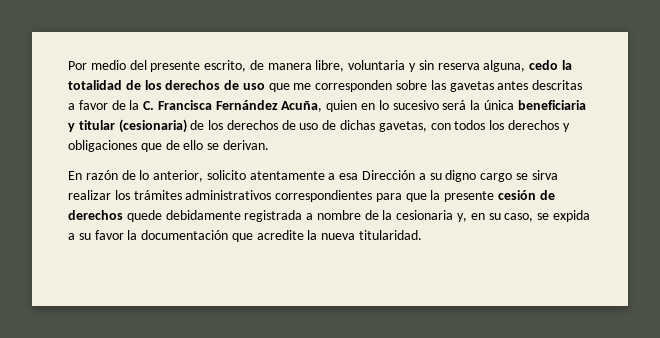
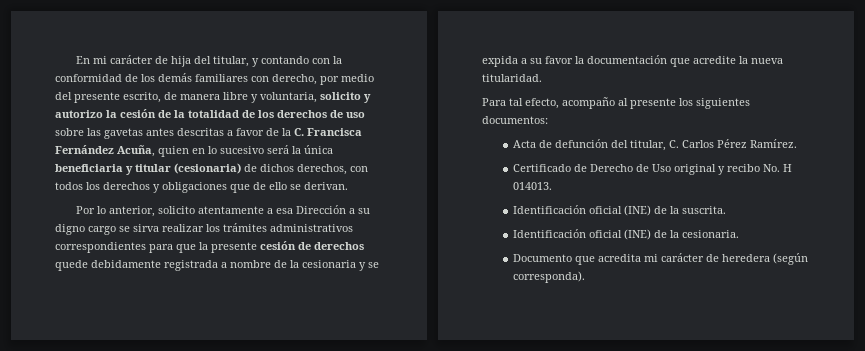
[68,61,87,70] Por -> [75,55,342,67] [55,73,339,85] En mi carácter de hija del titular, y contando con la conformidad de los demás familiares con derecho, por
[315,60,559,72] libre, voluntaria y sin reserva alguna, cedo -> [223,92,371,103] [55,109,171,118] libre y voluntaria, solicito y autorizo la cesión de
[268,80,393,92] que me corresponden -> (365, 115) none
[208,120,427,132] los derechos de uso de dichas gavetas, -> [260,164,347,175] dichos derechos,
[68,170,136,180] En razón de -> [75,206,95,214] Por
[457,213,534,222] y, en su caso, -> [359,262,366,271] y
(423, 235) none -> [482,97,750,109] [482,116,548,124] [512,139,797,151] [512,164,792,175] [512,182,552,190] [512,205,726,216] [512,229,739,240] [512,253,808,265] [512,271,585,283] // Para tal efecto, acompaño al presente los siguientes documentos: // Acta de defunción del titular, C. Carlos Pérez Ramírez. // Certificado de Derecho de Uso original y recibo No. H 014013. // Identificación oficial (INE) de la suscrita. // Identificación oficial (INE) de la cesionaria. // Documento que acredita mi carácter de heredera (según corresponda).

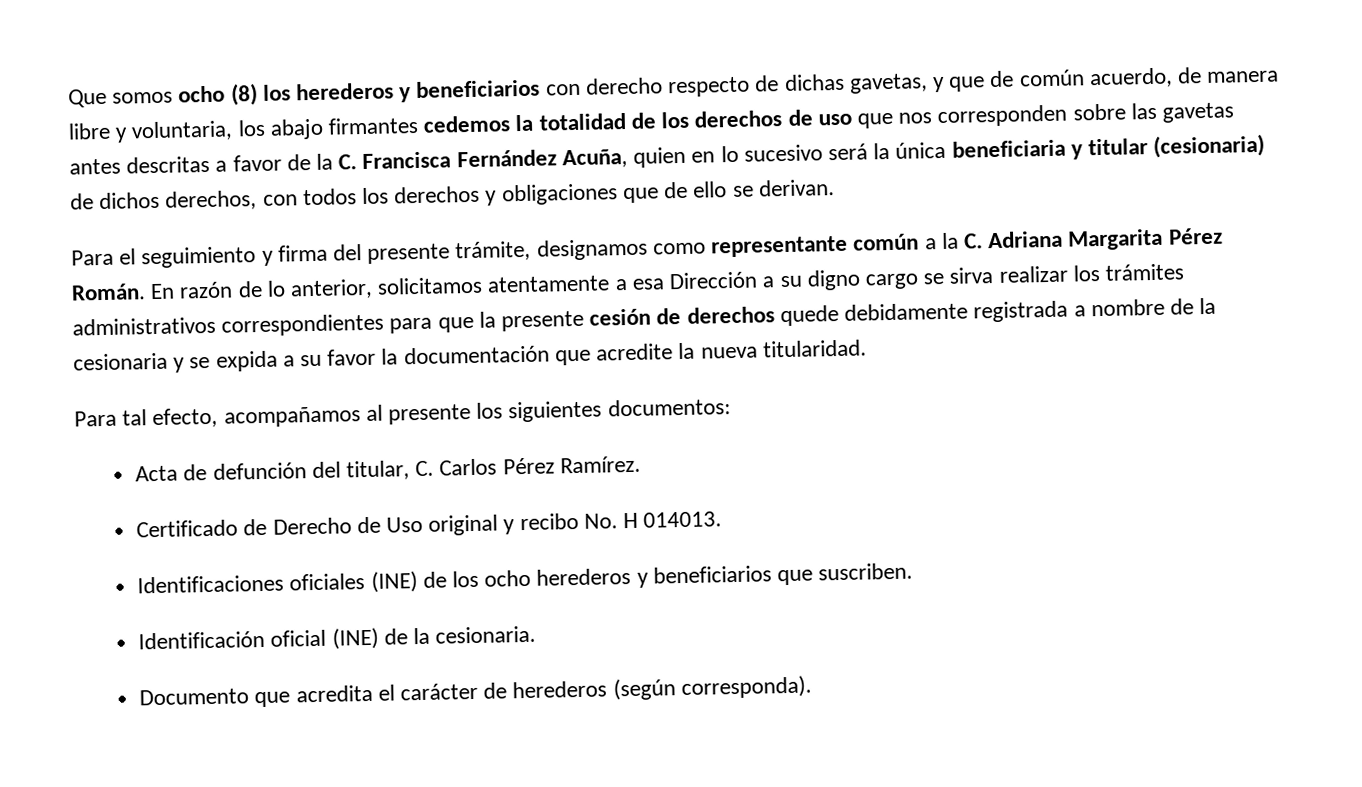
[75,55,342,67] [55,73,374,85] [55,92,161,103] En mi carácter de hija del titular, y contando con la conformidad de los demás familiares con derecho, por medio del presente escrito, -> [68,67,1173,108] Que somos ocho (8) los herederos y beneficiarios con derecho respecto de dichas gavetas, y que de común acuerdo,
[320,92,371,103] [55,109,171,118] solicito y autorizo la cesión de -> [237,115,511,140] los abajo firmantes cedemos
(365, 115) none -> [856,104,1068,129] que nos corresponden
[75,206,95,214] Por -> [71,227,1223,269] [71,280,263,301] Para el seguimiento y firma del presente trámite, designamos como representante común a la C. Adriana Margarita Pérez Román. En razón de
[157,206,195,214] solicito -> [377,276,484,295] solicitamos
[562,97,615,109] acompaño -> [223,406,361,428] acompañamos
[512,205,726,216] Identificación oficial (INE) de la suscrita. -> [137,562,914,594] Identificaciones oficiales (INE) de los ocho herederos y beneficiarios que suscriben.
[643,253,770,262] mi carácter de heredera -> [377,680,608,701] el carácter de herederos

